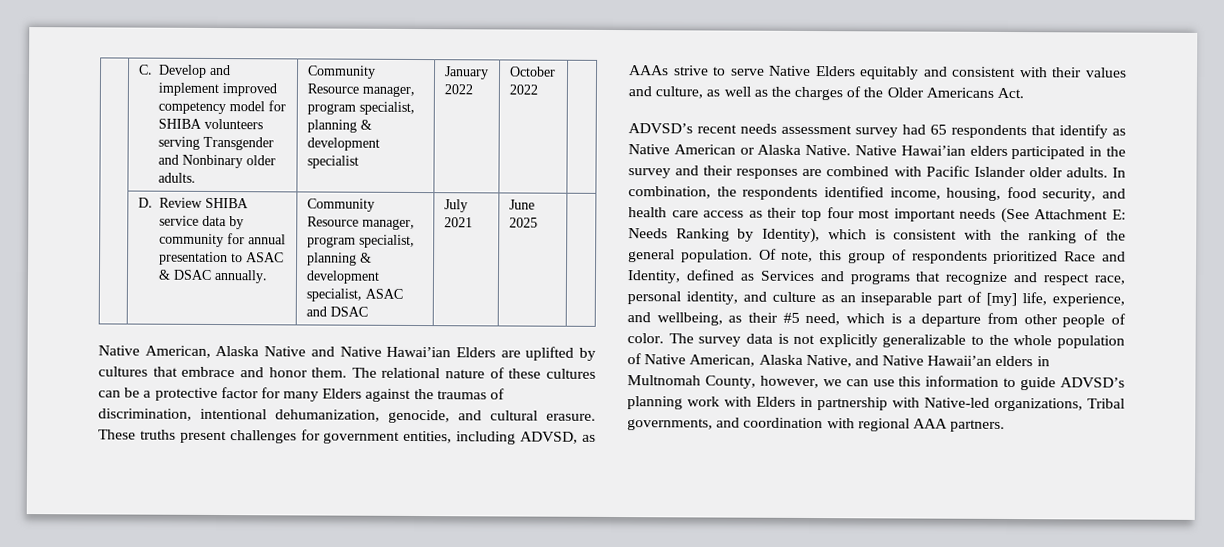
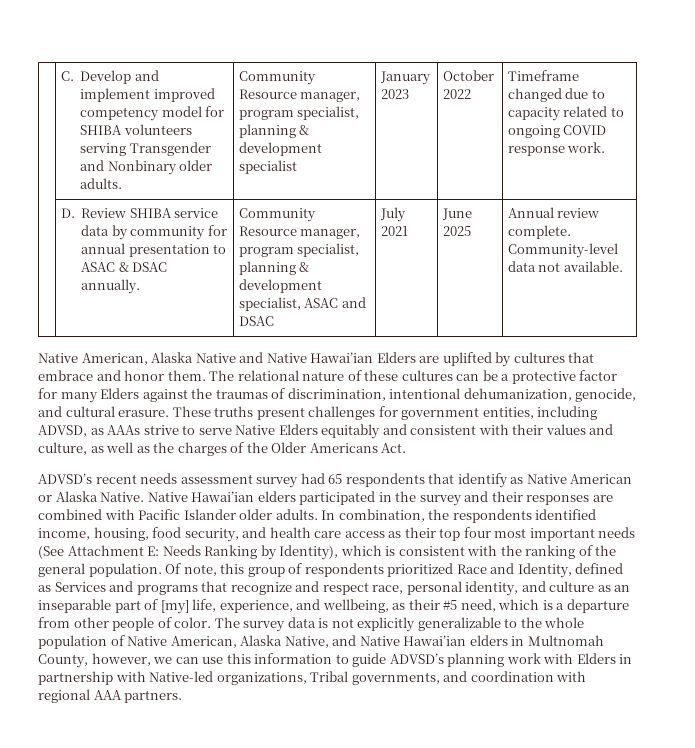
[443,84,473,95] 2022 -> [380,89,409,99] 2023
(538, 89) none -> [507,70,579,81] [507,88,605,102] [507,106,624,121] [507,125,607,138] [507,142,606,156] Timeframe changed due to capacity related to ongoing COVID response work.
(538, 222) none -> [507,207,600,218] [507,225,571,239] [507,243,618,258] [507,261,623,272] Annual review complete. Community-level data not available.
[927,355,993,366] Hawaii’an -> [403,635,467,646] Hawai’ian

